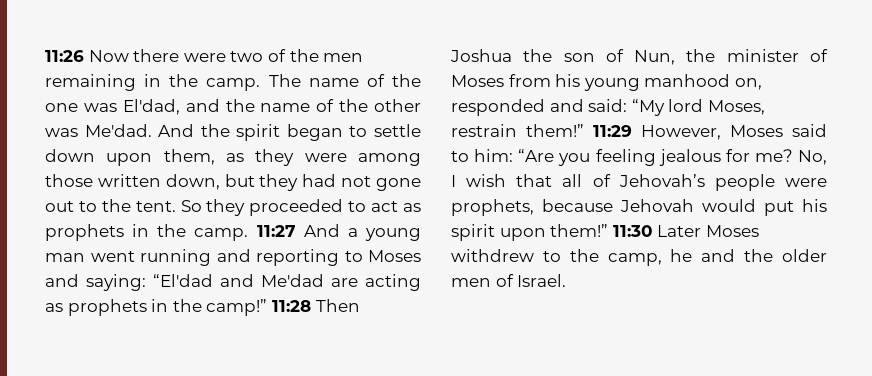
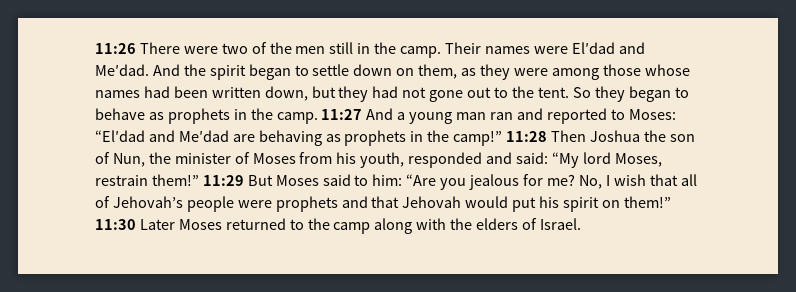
[88,49,180,62] Now there -> [139,42,180,54] There
[45,74,422,91] [45,99,421,115] [45,128,78,137] remaining in the camp. The name of the one was El′dad, and the name of the other was -> [329,42,645,58] still in the camp. Their names were El′dad and
[106,153,153,166] upon -> [396,68,415,76] on
(93, 180) none -> [644,64,690,76] [95,86,208,98] whose names had been
[249,199,399,216] proceeded to act -> [628,86,689,102] [95,108,145,120] began to behave
[90,249,421,266] [45,274,146,291] went running and reporting to Moses and saying: -> [490,108,676,124] ran and reported to Moses:
[365,274,421,291] acting -> [258,130,322,146] behaving
[583,74,762,91] young manhood on, -> [360,152,405,168] youth,
[641,125,721,140] However, -> [247,175,273,186] But
[595,149,656,166] feeling -> (467, 184) none
[451,199,613,216] prophets, because -> [275,196,400,212] prophets and that
[499,228,546,241] upon -> [601,200,620,208] on
[451,249,827,266] [451,278,491,287] withdrew to the camp, he and the older men -> [225,218,519,234] returned to the camp along with the elders

